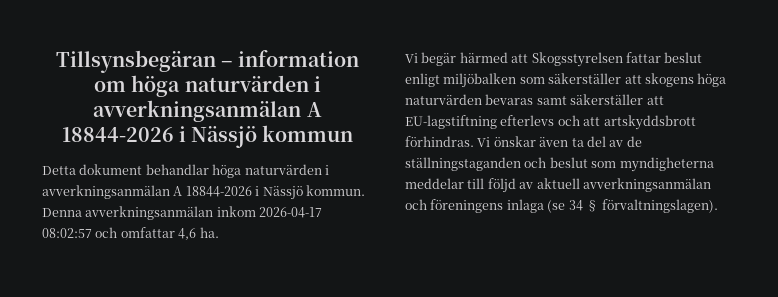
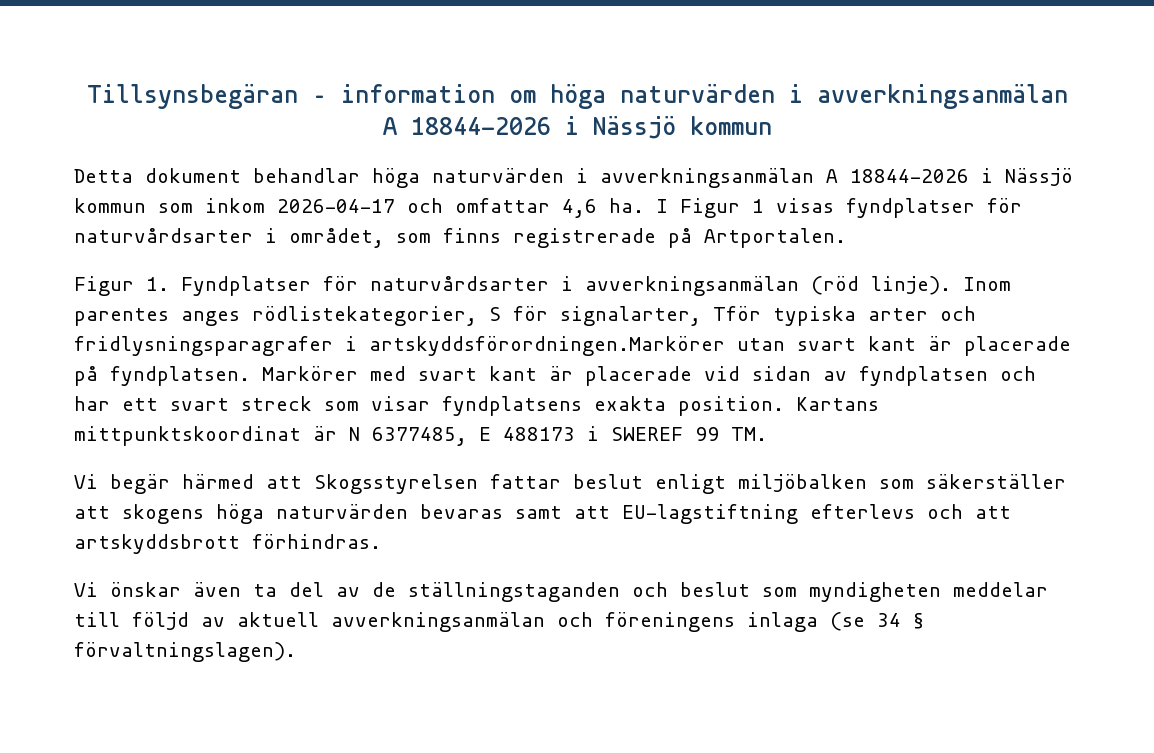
[305,185,365,196] [42,206,214,220] kommun. Denna avverkningsanmälan -> [74,198,193,213] kommun som
[42,228,92,238] 08:02:57 -> (395, 206) none
(219, 232) none -> [656,198,1022,218] [74,228,846,248] [74,276,1011,296] [74,306,976,326] [74,336,1071,356] [74,366,1036,386] [74,396,879,416] [74,426,767,446] I Figur 1 visas fyndplatser för naturvårdsarter i området, som finns registrerade på Artportalen. // Figur 1. Fyndplatser för naturvårdsarter i avverkningsanmälan (röd linje). Inom parentes anges rödlistekategorier, S för signalarter, Tför typiska arter och fridlysningsparagrafer i artskyddsförordningen.Markörer utan svart kant är placerade på fyndplatsen. Markörer med svart kant är placerade vid sidan av fyndplatsen och har ett svart streck som visar fyndplatsens exakta position. Kartans mittpunktskoordinat är N 6377485, E 488173 i SWEREF 99 TM.
[570,94,644,105] säkerställer -> (562, 512) none
(474, 141) none -> (381, 541) //
[619,157,714,172] myndigheterna -> [809,582,941,602] myndigheten

